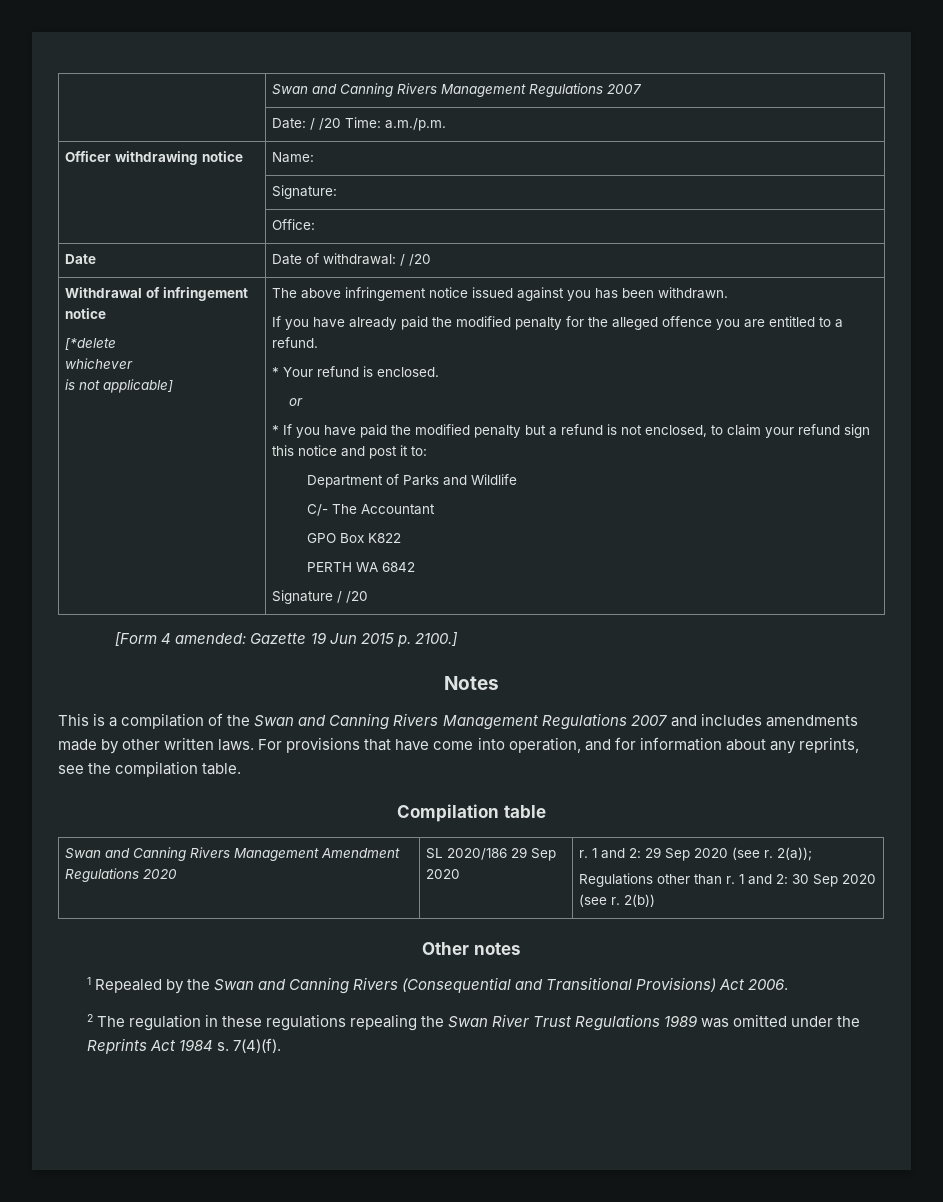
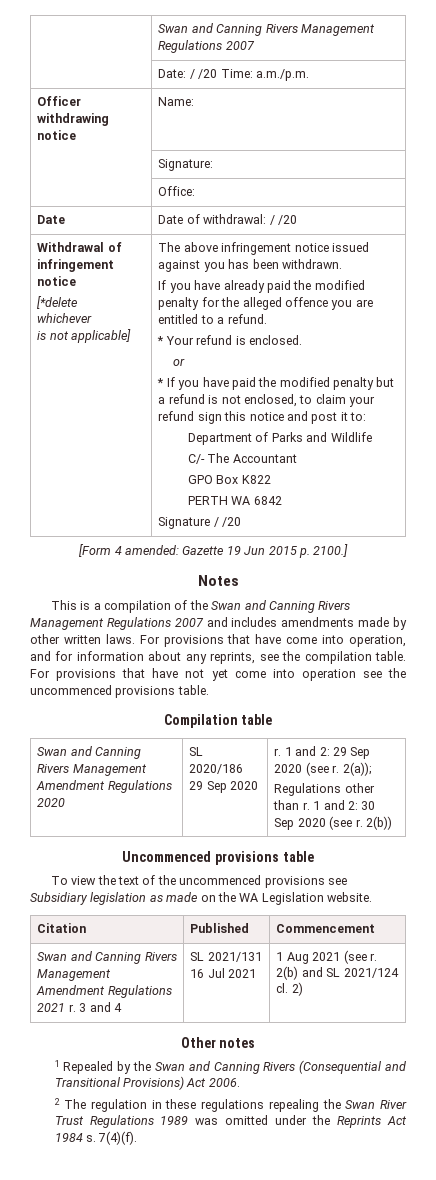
(242, 769) none -> [30,668,406,681] [30,685,209,698] For provisions that have not yet come into operation see the uncommenced provisions table.
(656, 900) none -> [122,851,314,865] [50,875,347,888] [30,892,372,905] [37,923,87,933] [190,923,250,933] [276,924,376,933] [37,951,177,964] [37,969,112,981] [36,985,172,998] [37,1002,122,1012] [190,952,262,962] [190,968,257,978] [276,950,377,964] [276,966,399,980] [276,982,303,996] // Uncommenced provisions table // To view the text of the uncommenced provisions see Subsidiary legislation as made on the WA Legislation website. // Citation | Published | Commencement // Swan and Canning Rivers Management Amendment Regulations 2021 r. 3 and 4 | SL 2021/131 16 Jul 2021 | 1 Aug 2021 (see r. 2(b) and SL 2021/124 cl. 2)

